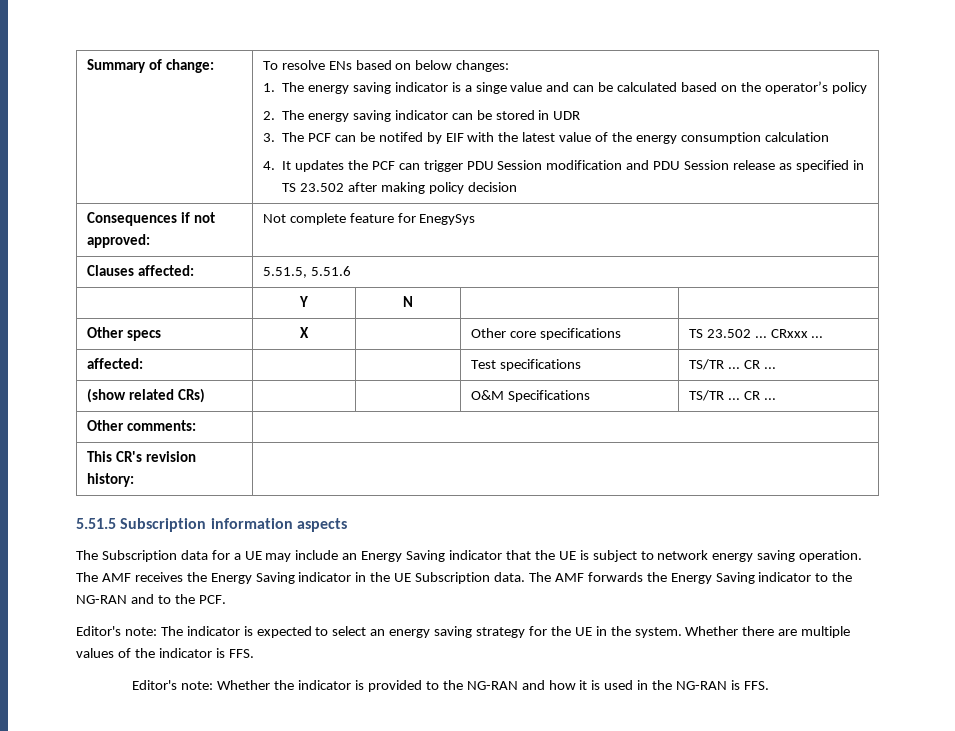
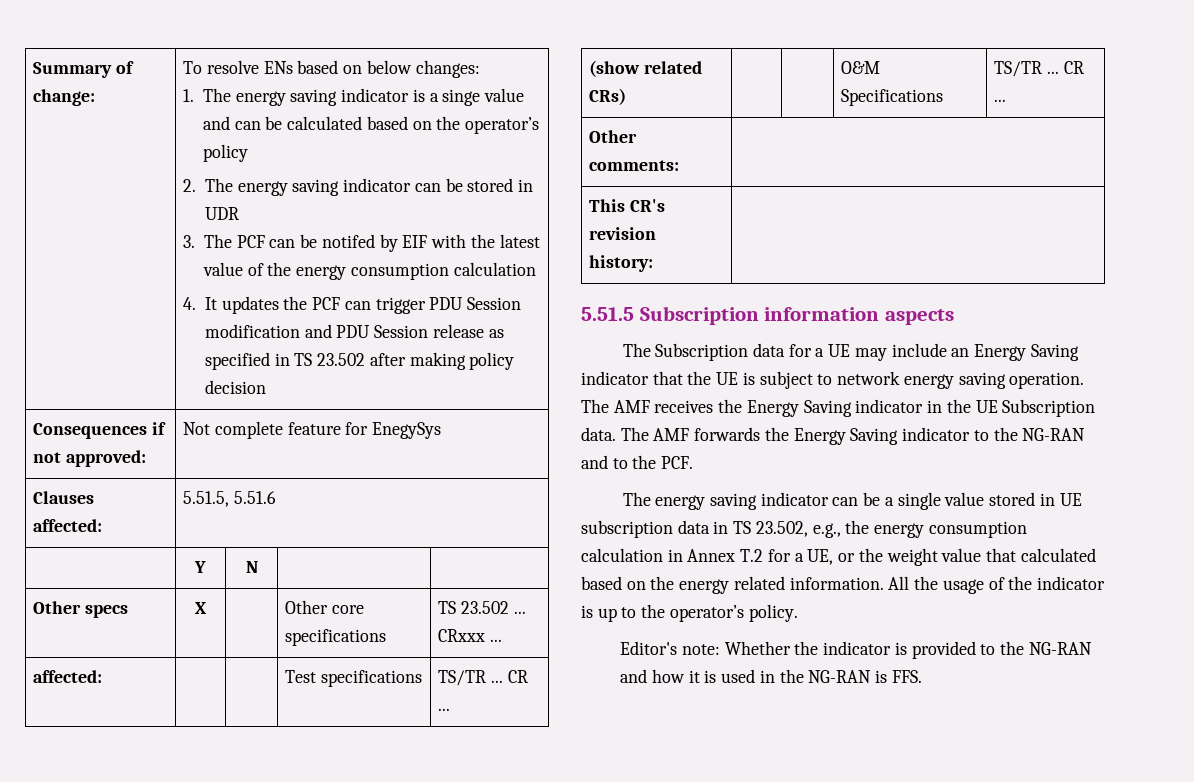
[76,626,851,638] [76,648,254,658] Editor's note: The indicator is expected to select an energy saving strategy for the UE in the system. Whether there are multiple values of the indicator is FFS. -> [622,492,1082,510] [581,520,1027,538] [581,548,1096,566] [581,576,1105,594] [581,604,798,622] The energy saving indicator can be a single value stored in UE subscription data in TS 23.502, e.g., the energy consumption calculation in Annex T.2 for a UE, or the weight value that calculated based on the energy related information. All the usage of the indicator is up to the operator’s policy.

